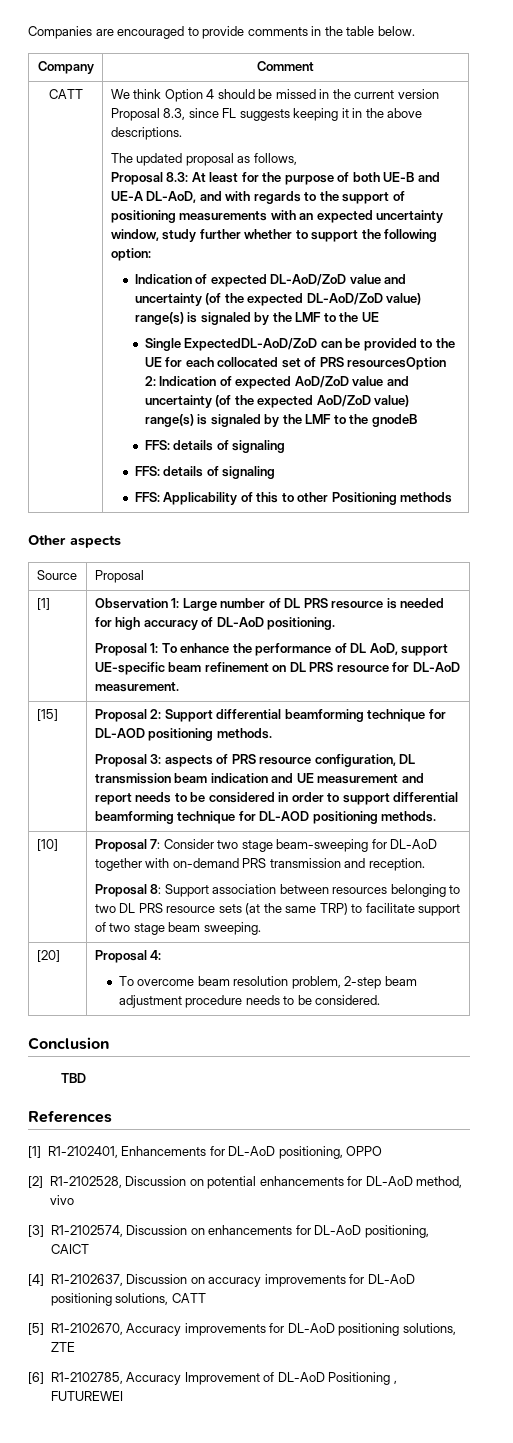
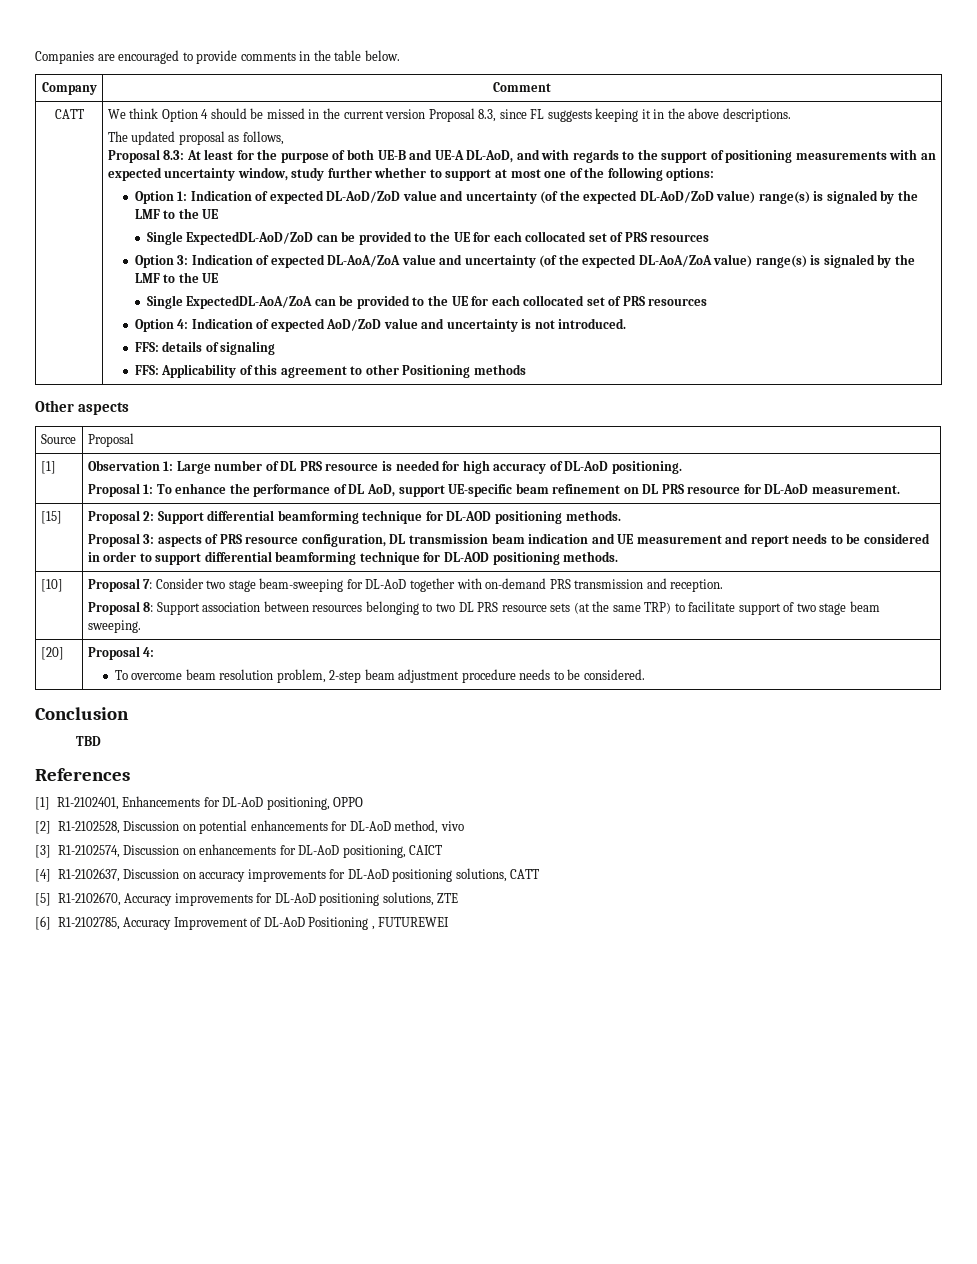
[361,229,438,242] [110,248,151,261] the following option: // -> [494,167,715,181] [134,191,188,204] at most one of the following options: // Option 1:
[347,357,447,370] [144,376,409,389] [144,395,410,408] [144,414,417,427] [144,440,286,453] resourcesOption 2: Indication of expected AoD/ZoD value and uncertainty (of the expected AoD/ZoD value) range(s) is signaled by the LMF to the gnodeB // FFS: details of signaling -> [650,234,710,242] [134,254,915,268] [134,272,219,283] [146,295,708,309] [134,318,627,332] resources // Option 3: Indication of expected DL-AoA/ZoA value and uncertainty (of the expected DL-AoA/ZoA value) range(s) is signaled by the LMF to the UE // Single ExpectedDL-AoA/ZoA can be provided to the UE for each collocated set of PRS resources // Option 4: Indication of expected AoD/ZoD value and uncertainty is not introduced.
(279, 497) none -> [280,366,347,378] agreement

